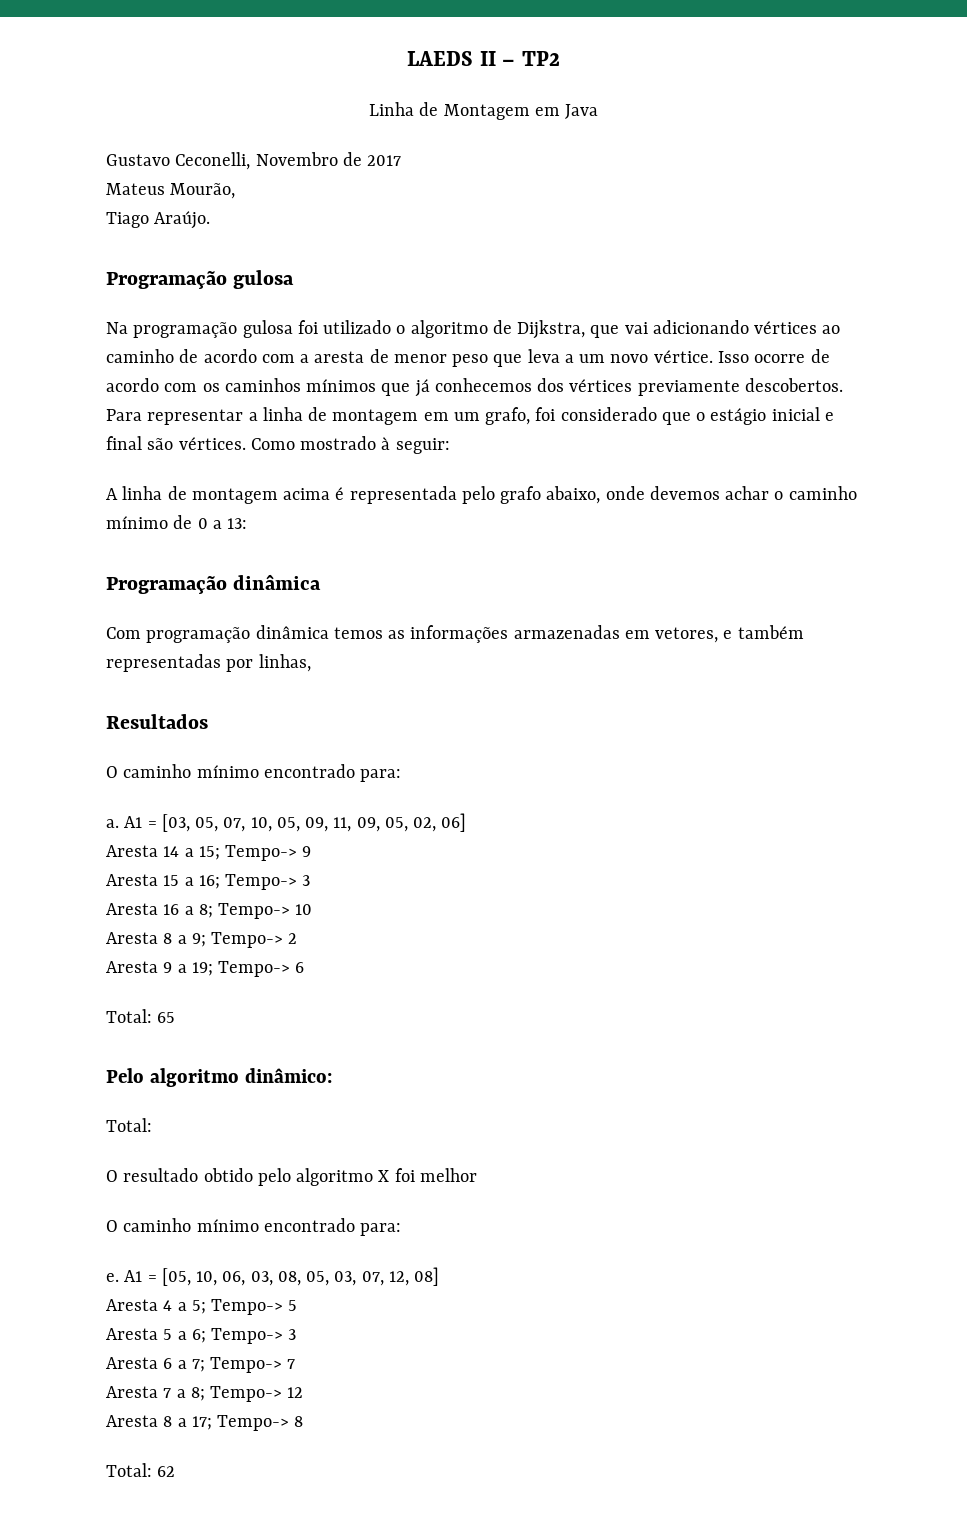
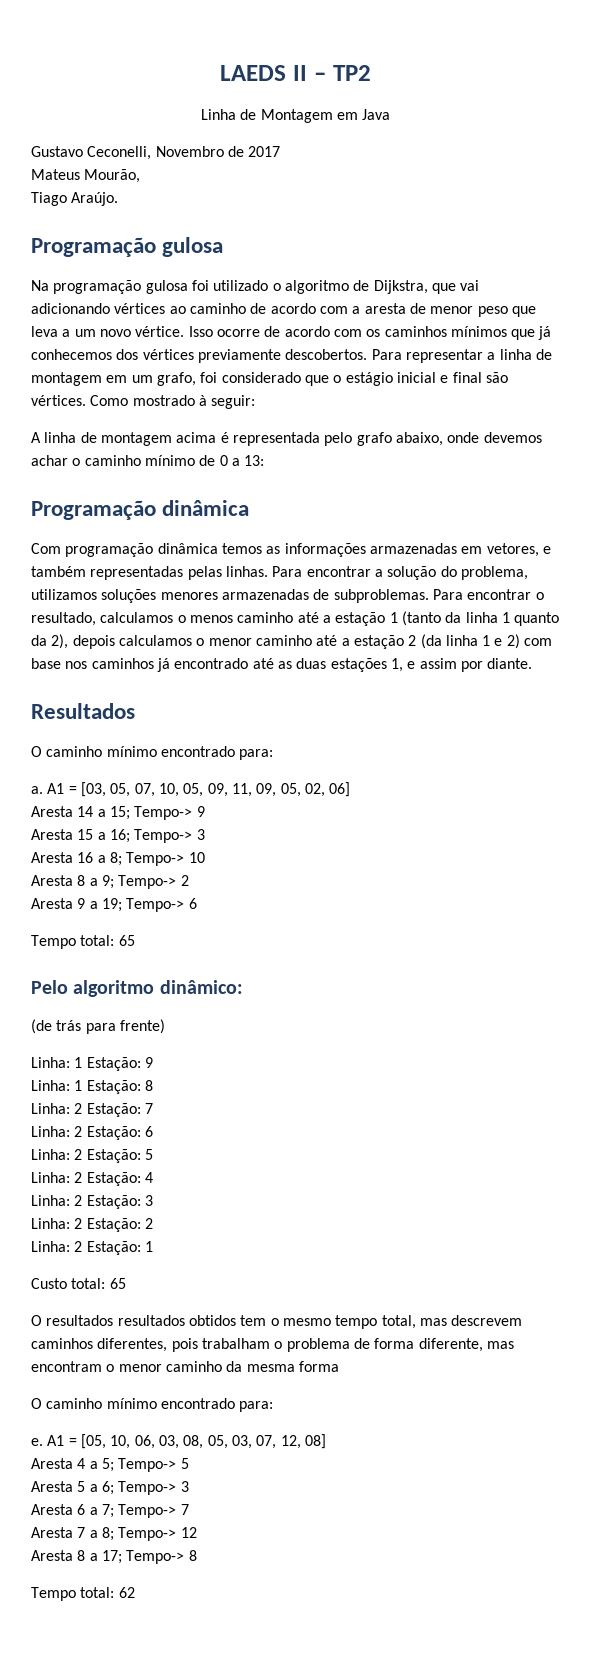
[226,654,311,672] por linhas, -> [187,566,528,580] [31,589,544,603] [31,611,560,626] [31,634,553,649] [31,658,533,672] pelas linhas. Para encontrar a solução do problema, utilizamos soluções menores armazenadas de subproblemas. Para encontrar o resultado, calculamos o menos caminho até a estação 1 (tanto da linha 1 quanto da 2), depois calculamos o menor caminho até a estação 2 (da linha 1 e 2) com base nos caminhos já encontrado até as duas estações 1, e assim por diante.
[106,1009,152,1023] Total: -> [31,935,115,949] Tempo total:
[106,1118,152,1132] [106,1168,477,1186] Total: // O resultado obtido pelo algoritmo X foi melhor -> [31,1019,165,1034] [31,1057,153,1071] [31,1080,153,1094] [31,1103,153,1117] [31,1126,153,1140] [31,1149,153,1163] [31,1172,153,1186] [31,1195,153,1209] [31,1218,153,1232] [31,1241,153,1255] [31,1278,126,1289] [31,1315,523,1329] [31,1338,514,1352] [31,1361,339,1372] (de trás para frente) // Linha: 1 Estação: 9 // Linha: 1 Estação: 8 // Linha: 2 Estação: 7 // Linha: 2 Estação: 6 // Linha: 2 Estação: 5 // Linha: 2 Estação: 4 // Linha: 2 Estação: 3 // Linha: 2 Estação: 2 // Linha: 2 Estação: 1 // Custo total: 65 // O resultados resultados obtidos tem o mesmo tempo total, mas descrevem caminhos diferentes, pois trabalham o problema de forma diferente, mas encontram o menor caminho da mesma forma
[106,1463,152,1477] Total: -> [31,1587,115,1601] Tempo total:

